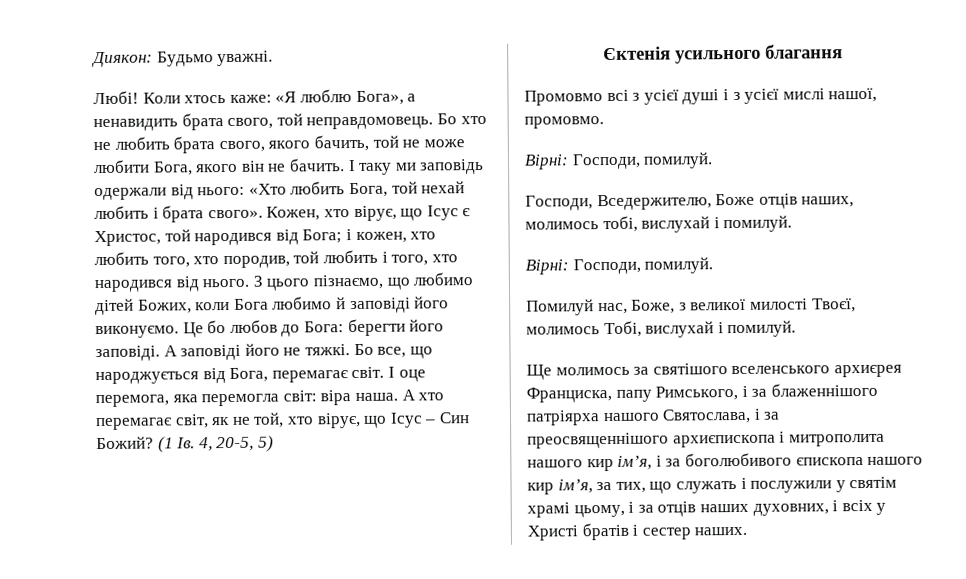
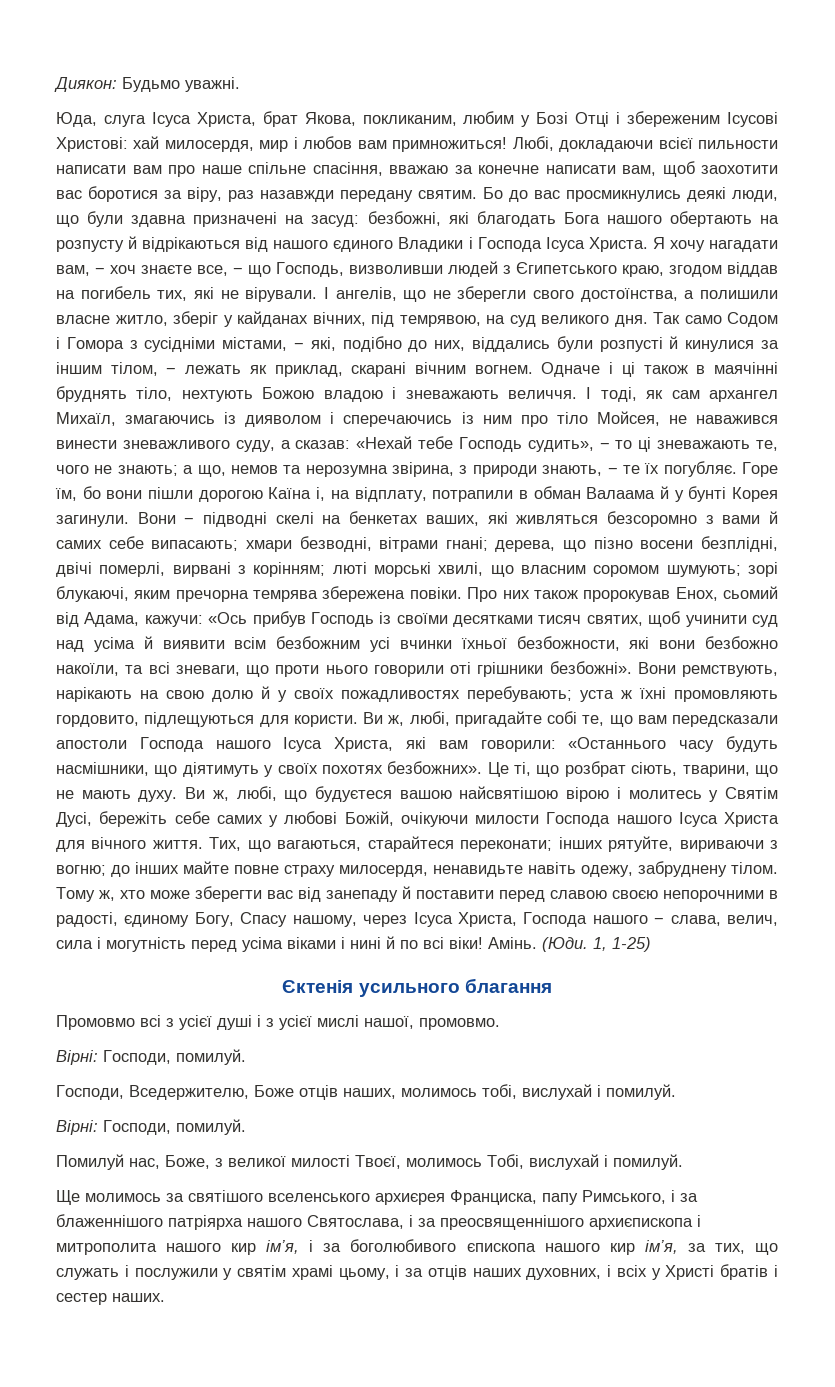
[93,89,417,105] [93,113,487,132] [93,134,465,154] [93,158,485,176] [94,181,466,201] [94,205,472,223] [94,229,437,247] [94,249,458,269] [94,272,474,293] [95,296,450,316] [95,318,445,339] [95,343,433,362] [95,366,426,385] [95,389,445,408] [95,412,470,431] [96,435,274,453] Любі! Коли хтось каже: «Я люблю Бога», а ненавидить брата свого, той неправдомовець. Бо хто не любить брата свого, якого бачить, той не може любити Бога, якого він не бачить. І таку ми заповідь одержали від нього: «Хто любить Бога, той нехай любить і брата свого». Кожен, хто вірує, що Ісус є Христос, той народився від Бога; і кожен, хто любить того, хто породив, той любить і того, хто народився від нього. З цього пізнаємо, що любимо дітей Божих, коли Бога любимо й заповіді його виконуємо. Це бо любов до Бога: берегти його заповіді. А заповіді його не тяжкі. Бо все, що народжується від Бога, перемагає світ. І оце перемога, яка перемогла світ: віра наша. А хто перемагає світ, як не той, хто вірує, що Ісус – Син Божий? (1 Ів. 4, 20-5, 5) -> [56,111,778,127] [56,136,778,152] [56,161,778,177] [56,186,778,202] [56,211,780,227] [56,236,779,252] [56,261,778,277] [56,286,778,302] [56,311,778,327] [56,336,779,352] [56,362,778,377] [56,386,778,402] [56,411,778,427] [56,436,778,452] [56,461,778,477] [55,486,778,502] [56,511,779,527] [56,536,778,552] [56,562,779,577] [56,586,779,602] [56,611,778,627] [56,636,779,652] [56,661,778,677] [56,686,778,702] [56,711,778,727] [56,736,778,752] [56,761,778,777] [56,786,778,802] [56,811,779,827] [56,836,779,852] [56,861,778,877] [56,886,778,902] [56,912,778,927] [56,936,651,952] Юда, слуга Ісуса Христа, брат Якова, покликаним, любим у Бозі Отці і збереженим Ісусові Христові: хай милосердя, мир і любов вам примножиться! Любі, докладаючи всієї пильности написати вам про наше спільне спасіння, вважаю за конечне написати вам, щоб заохотити вас боротися за віру, раз назавжди передану святим. Бо до вас просмикнулись деякі люди, що були здавна призначені на засуд: безбожні, які благодать Бога нашого обертають на розпусту й відрікаються від нашого єдиного Владики і Господа Ісуса Христа. Я хочу нагадати вам, − хоч знаєте все, − що Господь, визволивши людей з Єгипетського краю, згодом віддав на погибель тих, які не вірували. І ангелів, що не зберегли свого достоїнства, а полишили власне житло, зберіг у кайданах вічних, під темрявою, на суд великого дня. Так само Содом і Гомора з сусідніми містами, − які, подібно до них, віддались були розпусті й кинулися за іншим тілом, − лежать як приклад, скарані вічним вогнем. Одначе і ці також в маячінні бруднять тіло, нехтують Божою владою і зневажають величчя. І тоді, як сам архангел Михаїл, змагаючись із дияволом і сперечаючись із ним про тіло Мойсея, не наважився винести зневажливого суду, а сказав: «Нехай тебе Господь судить», − то ці зневажають те, чого не знають; а що, немов та нерозумна звірина, з природи знають, − те їх погубляє. Горе їм, бо вони пішли дорогою Каїна і, на відплату, потрапили в обман Валаама й у бунті Корея загинули. Вони − підводні скелі на бенкетах ваших, які живляться безсоромно з вами й самих себе випасають; хмари безводні, вітрами гнані; дерева, що пізно восени безплідні, двічі померлі, вирвані з корінням; люті морські хвилі, що власним соромом шумують; зорі блукаючі, яким пречорна темрява збережена повіки. Про них також пророкував Енох, сьомий від Адама, кажучи: «Ось прибув Господь із своїми десятками тисяч святих, щоб учинити суд над усіма й виявити всім безбожним усі вчинки їхньої безбожности, які вони безбожно накоїли, та всі зневаги, що проти нього говорили оті грішники безбожні». Вони ремствують, нарікають на свою долю й у своїх пожадливостях перебувають; уста ж їхні промовляють гордовито, підлещуються для користи. Ви ж, любі, пригадайте собі те, що вам передсказали апостоли Господа нашого Ісуса Христа, які вам говорили: «Останнього часу будуть насмішники, що діятимуть у своїх похотях безбожних». Це ті, що розбрат сіють, тварини, що не мають духу. Ви ж, любі, що будуєтеся вашою найсвятішою вірою і молитесь у Святім Дусі, бережіть себе самих у любові Божій, очікуючи милости Господа нашого Ісуса Христа для вічного життя. Тих, що вагаються, старайтеся переконати; інших рятуйте, вириваючи з вогню; до інших майте повне страху милосердя, ненавидьте навіть одежу, забруднену тілом. Тому ж, хто може зберегти вас від занепаду й поставити перед славою своєю непорочними в радості, єдиному Богу, Спасу нашому, через Ісуса Христа, Господа нашого − слава, велич, сила і могутність перед усіма віками і нині й по всі віки! Амінь. (Юди. 1, 1-25)

